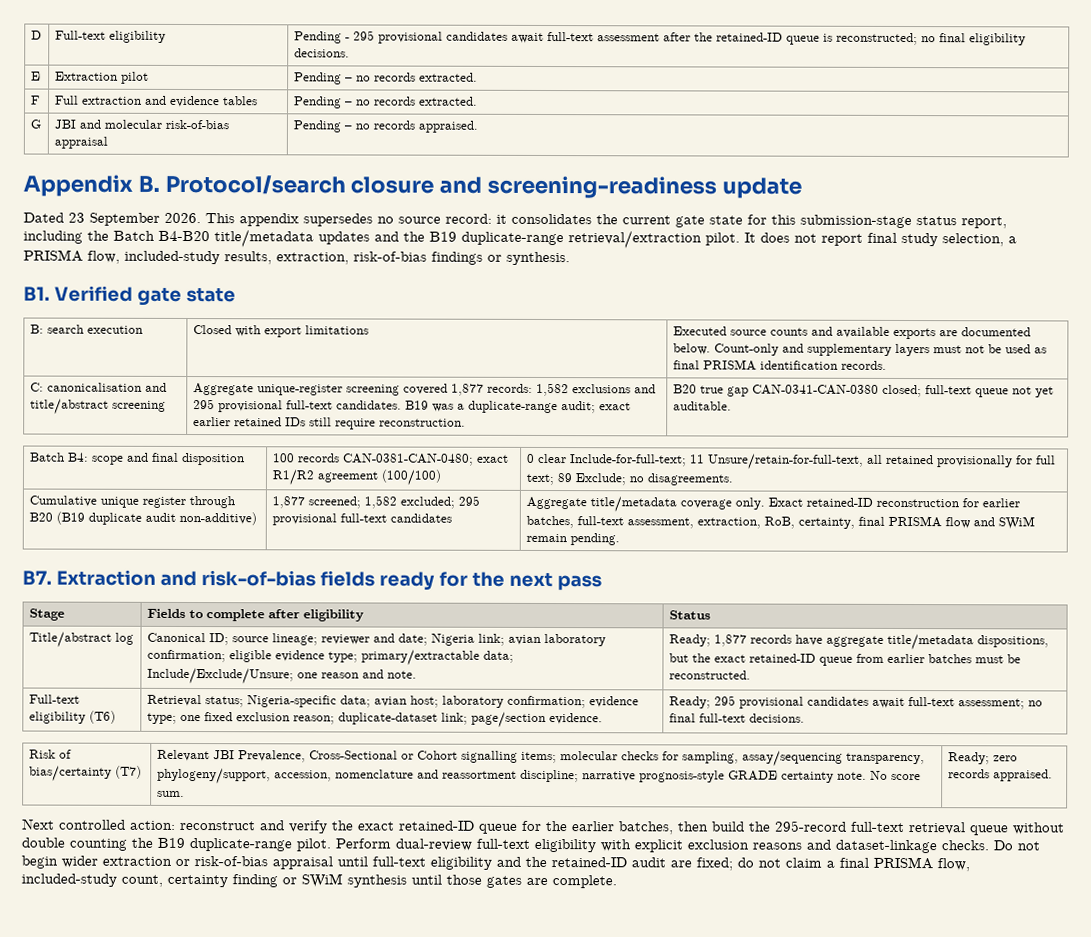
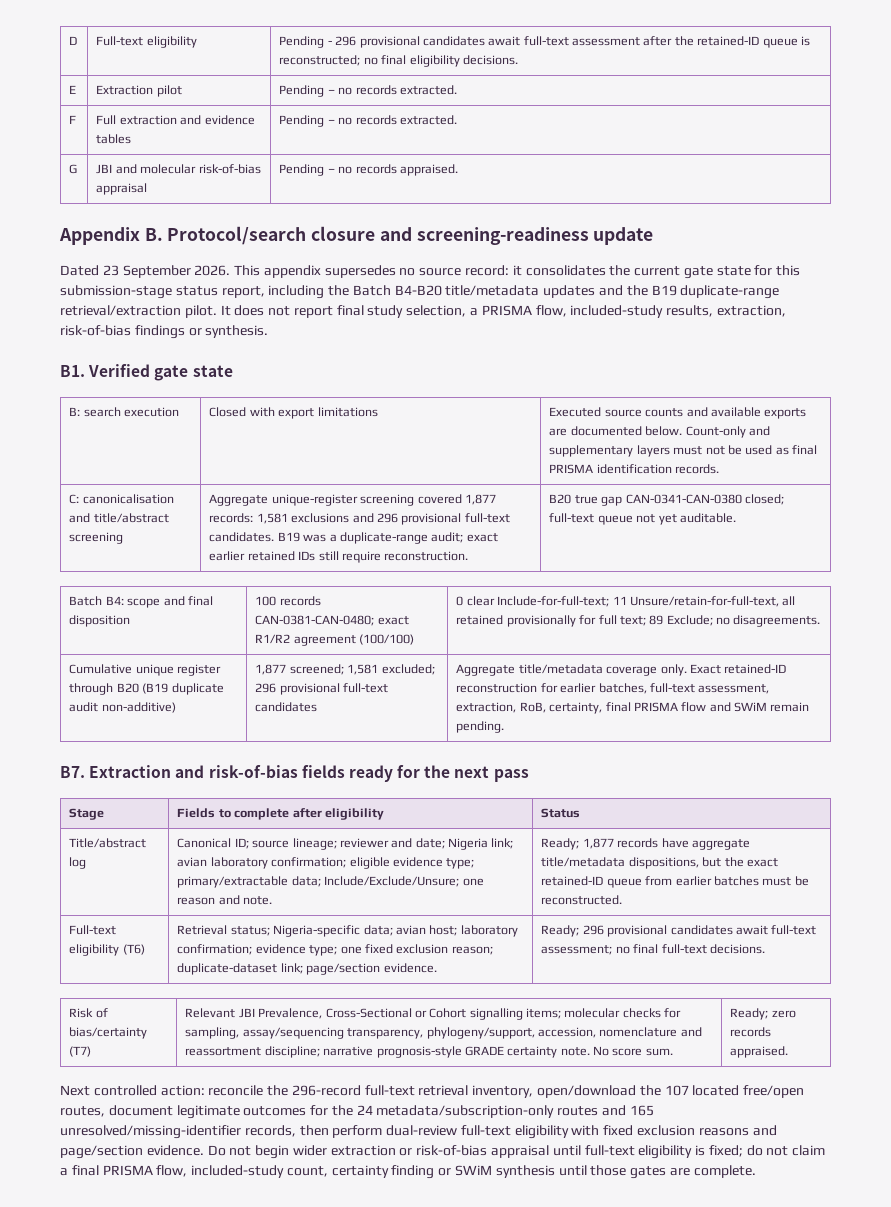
[352,30,375,41] 295 -> [335,36,357,46] 296
[535,382,569,397] 1,582 -> [256,513,288,524] 1,581
[192,399,215,410] 295 -> [376,513,398,523] 296
[363,495,480,509] 1,582 excluded; 295 -> [347,664,435,675] [255,683,277,693] 1,581 excluded; 296
[713,695,736,706] 295 -> [582,925,604,935] 296
[179,820,1065,836] [21,837,391,852] reconstruct and verify the exact retained-ID queue for the earlier batches, then build the 295-record full-text retrieval queue without double counting the B19 duplicate-range pilot. Perform -> [208,1085,805,1098] [60,1105,654,1119] [60,1125,383,1139] reconcile the 296-record full-text retrieval inventory, open/download the 107 located free/open routes, document legitimate outcomes for the 24 metadata/subscription-only routes and 165 unresolved/missing-identifier records, then perform
[634,839,683,853] explicit -> [603,1125,634,1136] fixed
[835,839,989,854] dataset-linkage checks. -> [60,1145,204,1159] page/section evidence.
[496,856,692,868] and the retained-ID audit are -> [695,1145,706,1156] is

